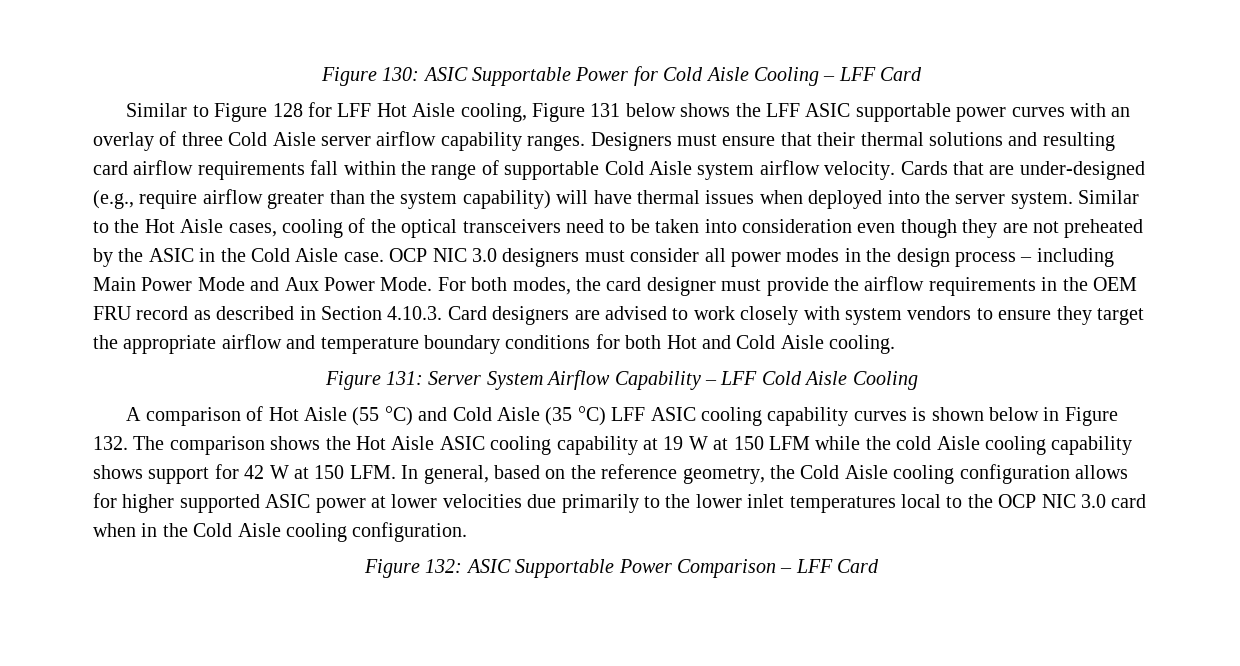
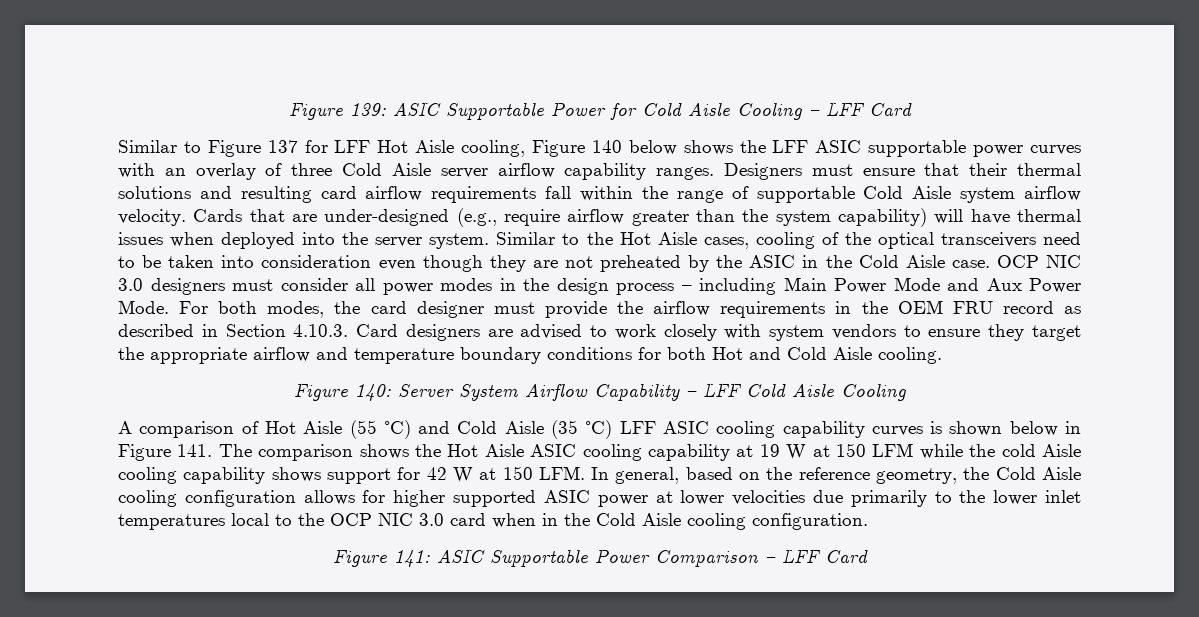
[320,67,420,86] Figure 130: -> [288,102,386,120] Figure 139:
[272,103,303,117] 128 -> [267,140,298,153] 137
[590,103,621,117] 131 -> [591,140,622,153] 140
[385,371,423,385] 131: -> [354,384,391,401] 140:
[93,436,128,450] 132. -> [177,444,213,457] 141.
[425,559,463,573] 132: -> [393,550,430,567] 141:

